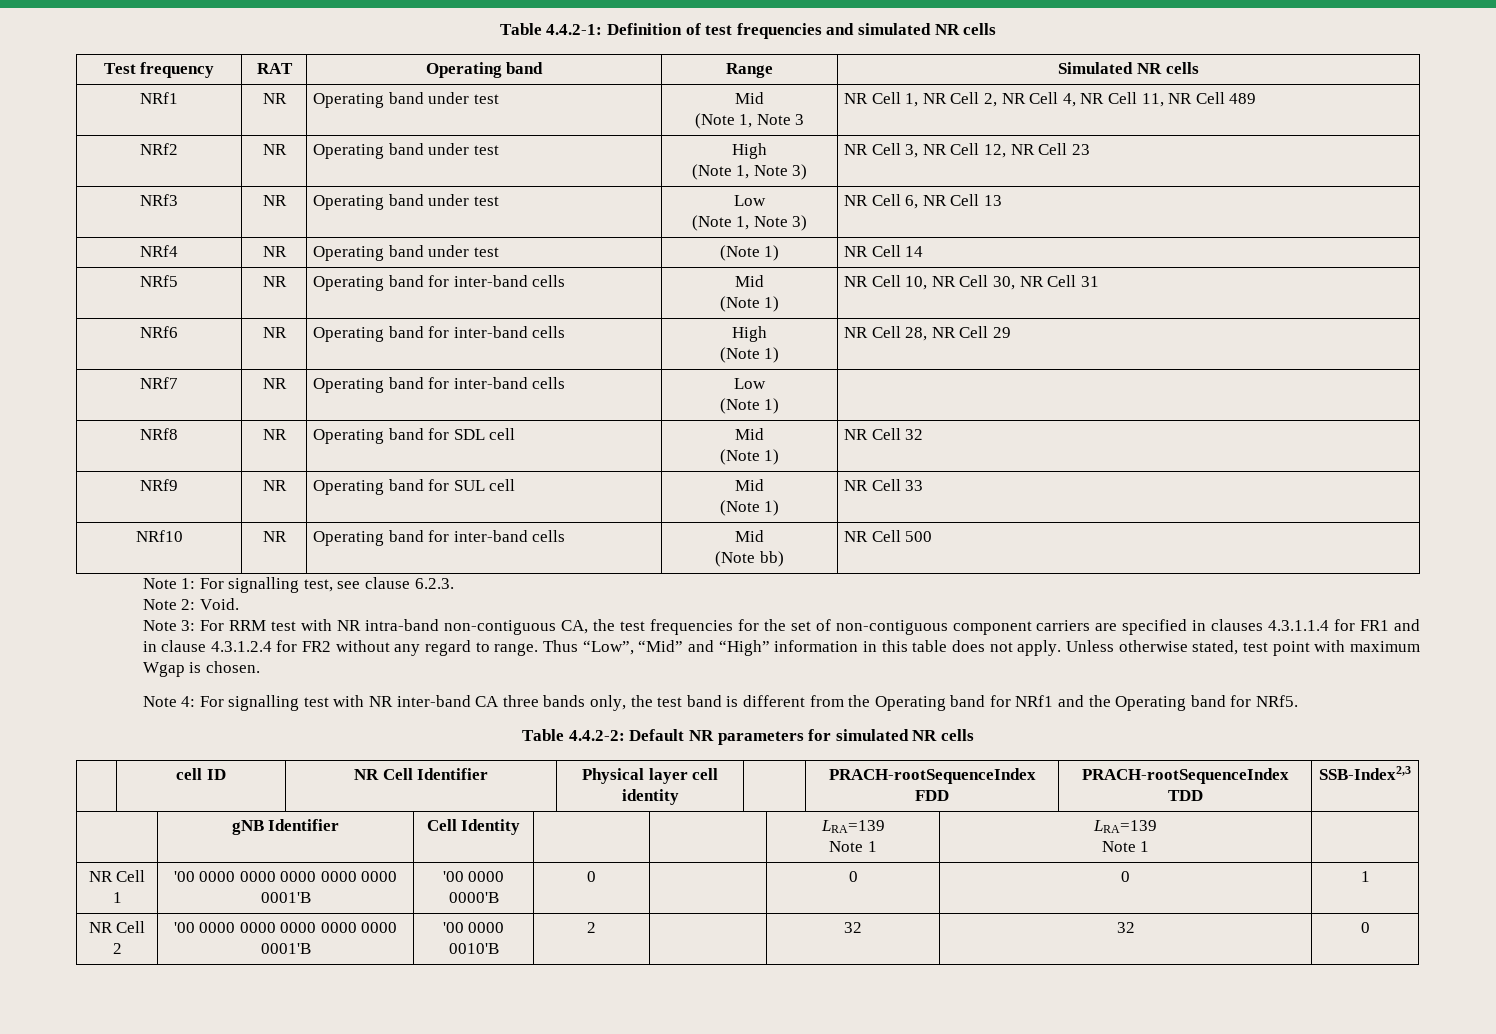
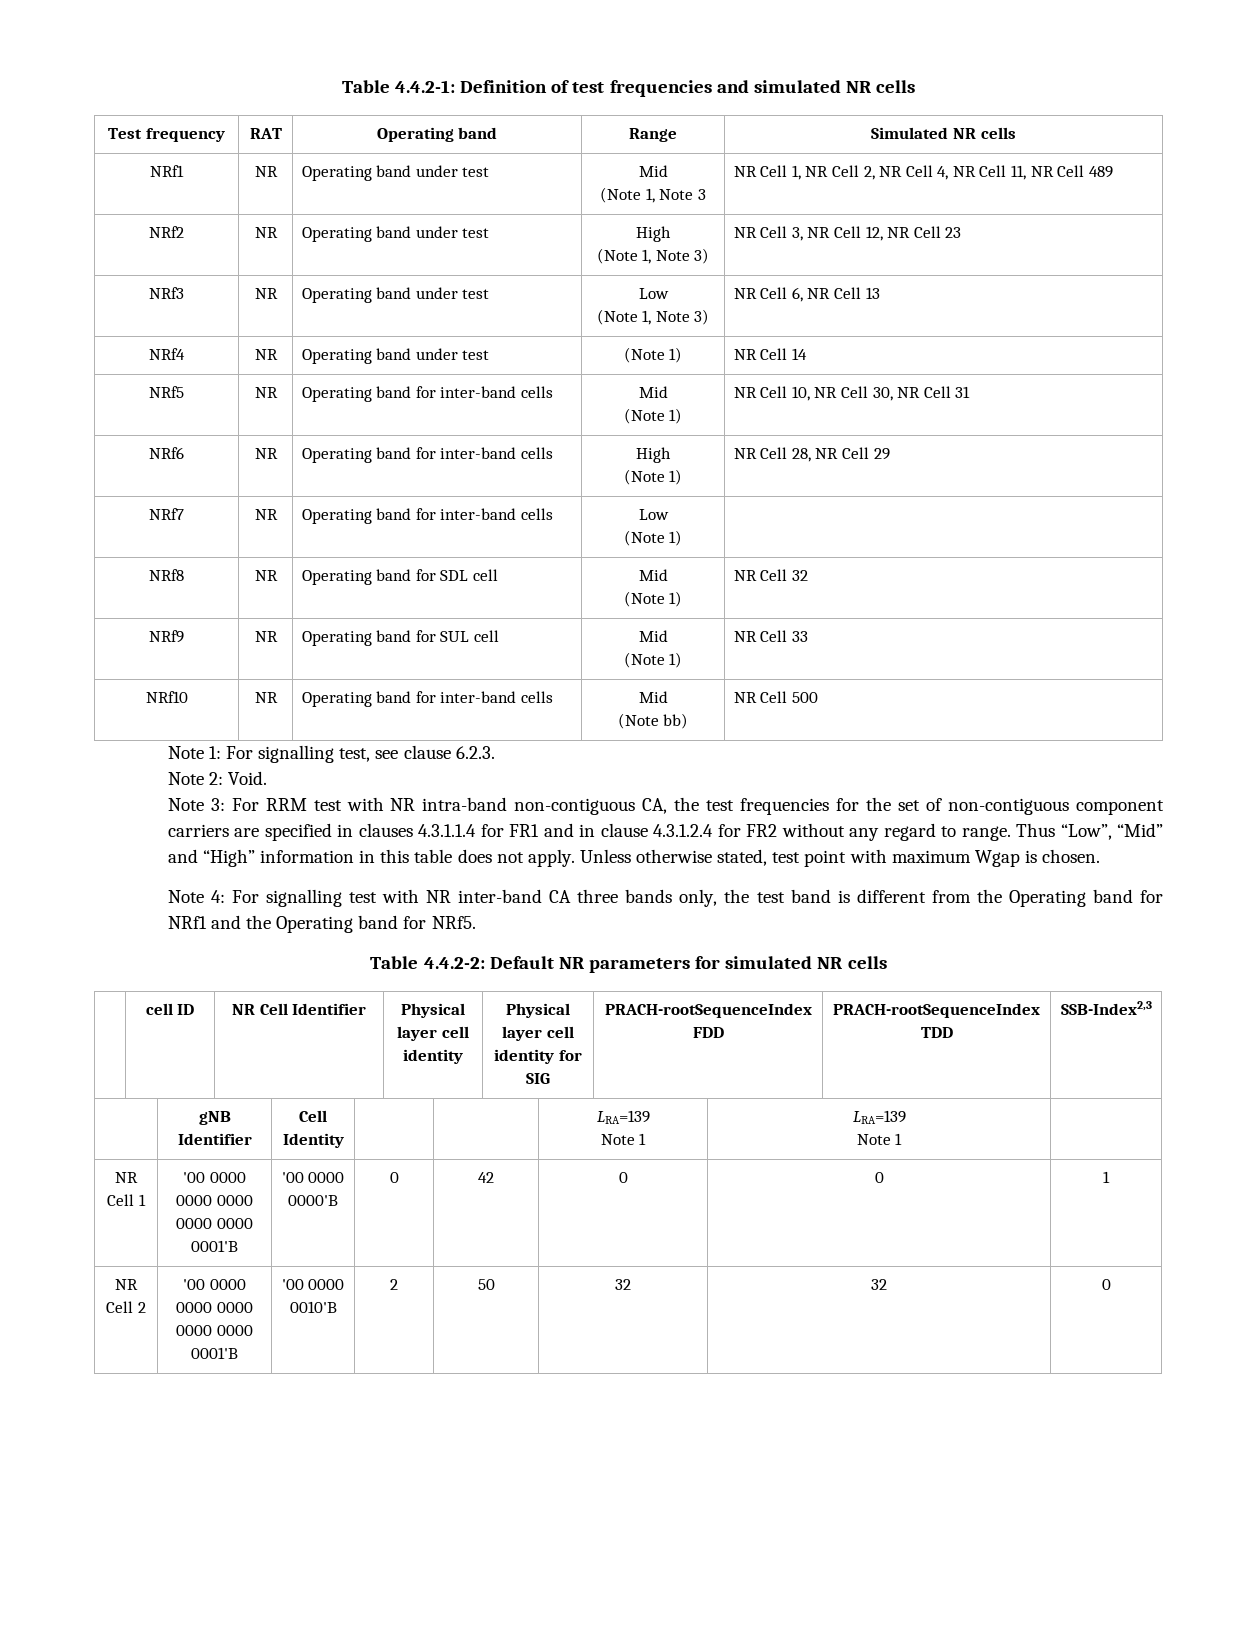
(679, 797) none -> [506,1003,570,1018] [502,1026,574,1041] [494,1049,582,1064] [526,1073,550,1084] Physical layer cell identity for SIG
(596, 876) none -> [478,1172,494,1183] 42
(596, 927) none -> [477,1279,495,1290] 50

